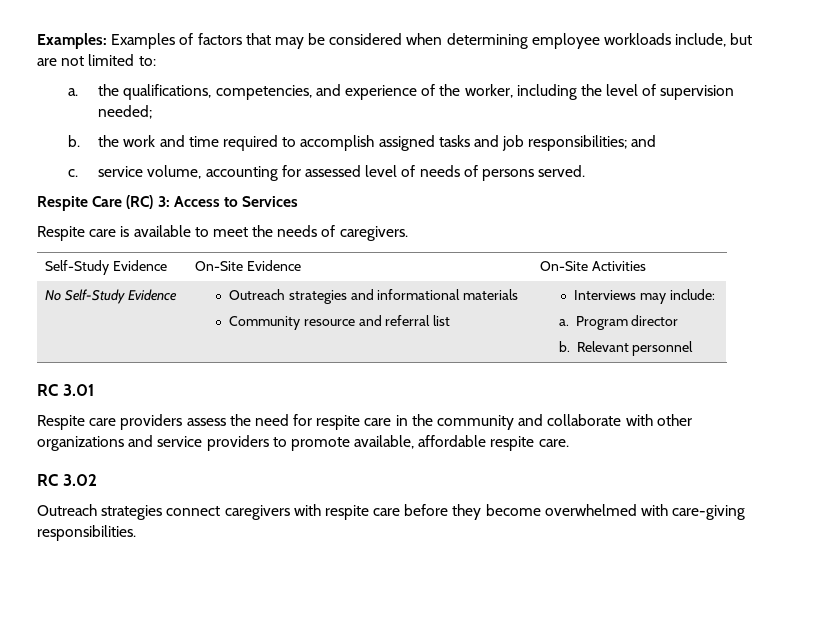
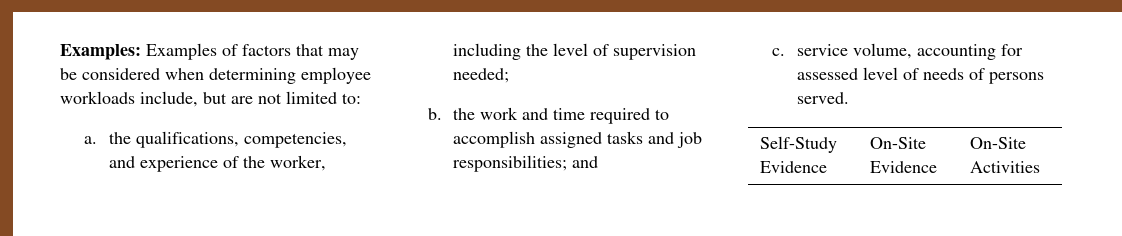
[37,195,299,211] [37,225,408,241] // Respite Care (RC) 3: Access to Services // Respite care is available to meet the needs of caregivers. -> (849, 98) none
[45,289,177,304] [229,289,519,304] [229,315,451,330] [574,289,715,304] [558,315,679,330] [558,341,694,356] [37,384,94,396] [37,414,692,430] [37,435,569,451] [37,474,97,486] [37,504,746,520] [37,525,136,541] // No Self-Study Evidence | Outreach strategies and informational materials // Community resource and referral list | Interviews may include: // a. Program director // b. Relevant personnel // RC 3.01 // Respite care providers assess the need for respite care in the community and collaborate with other organizations and service providers to promote available, affordable respite care. // RC 3.02 // Outreach strategies connect caregivers with respite care before they become overwhelmed with care-giving responsibilities. -> (1041, 167) none

